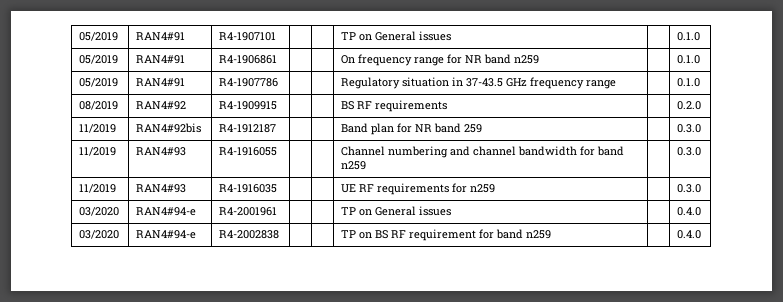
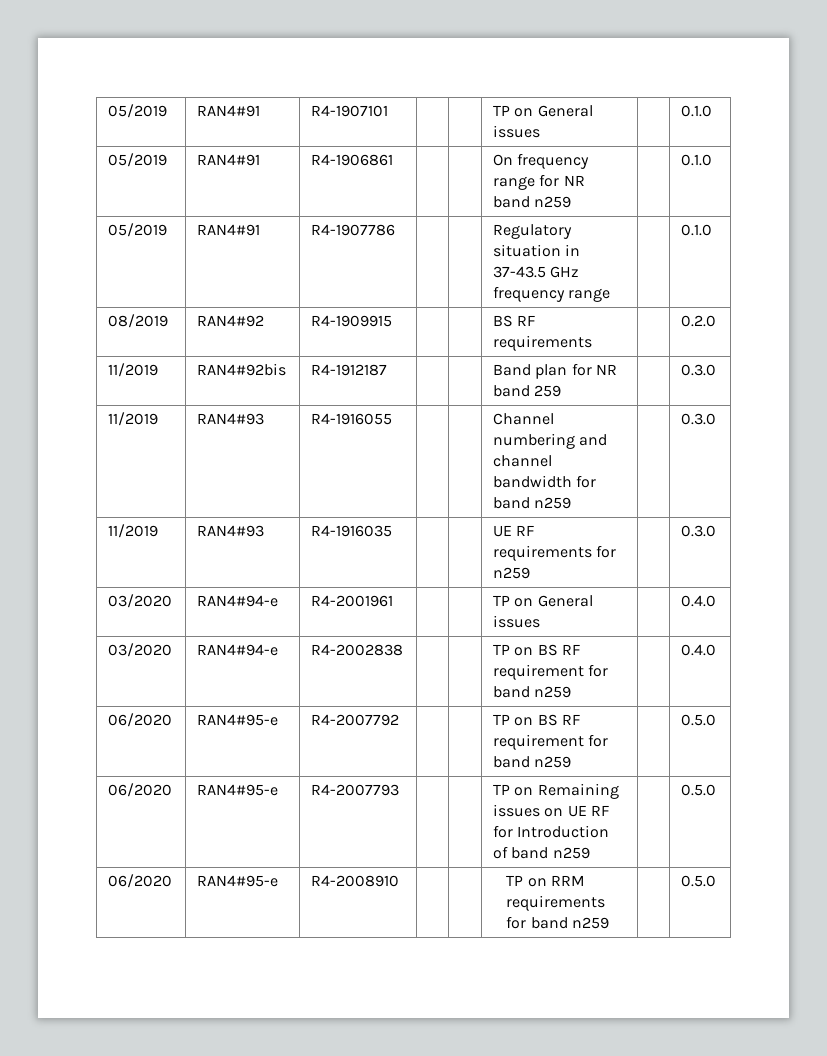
(702, 234) none -> [108,713,173,727] [197,714,279,726] [311,714,400,726] [493,714,581,726] [493,734,609,750] [493,756,572,768] [681,714,717,726] [108,783,173,797] [197,784,279,796] [311,784,400,796] [493,783,619,799] [493,804,610,817] [493,825,610,838] [493,846,590,859] [681,784,717,796] [108,874,173,888] [197,875,279,887] [311,875,400,887] [506,875,585,887] [506,895,606,911] [506,916,609,929] [681,875,717,887] // 06/2020 | RAN4#95-e | R4-2007792 | | | TP on BS RF requirement for band n259 | | 0.5.0 // 06/2020 | RAN4#95-e | R4-2007793 | | | TP on Remaining issues on UE RF for Introduction of band n259 | | 0.5.0 // 06/2020 | RAN4#95-e | R4-2008910 | | | TP on RRM requirements for band n259 | | 0.5.0

